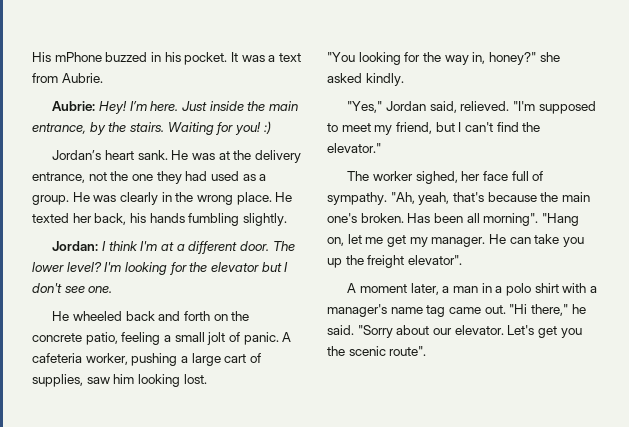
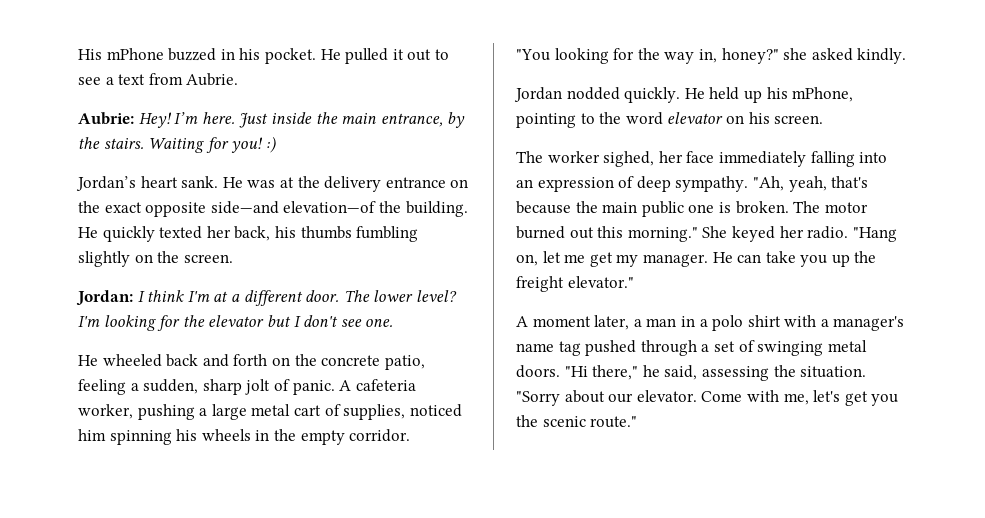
[230,52,265,62] It was -> [320,48,449,64] [78,77,101,85] He pulled it out to see
[32,171,267,184] [32,192,293,205] [32,213,287,226] entrance, not the one they had used as a group. He was clearly in the wrong place. He texted her back, his hands fumbling slightly. -> [385,177,469,188] [78,201,468,217] [78,226,419,242] [78,251,233,267] entrance on the exact opposite side—and elevation—of the building. He quickly texted her back, his thumbs fumbling slightly on the screen.
[174,332,205,342] small -> [143,379,242,395] sudden, sharp
(221, 359) none -> [251,404,291,416] metal
[86,374,207,387] saw him looking lost. -> [409,404,462,417] [78,429,411,445] noticed him spinning his wheels in the empty corridor.
[347,101,596,114] [327,122,541,135] [327,143,381,153] "Yes," Jordan said, relieved. "I'm supposed to meet my friend, but I can't find the elevator." -> [514,87,854,103] [516,112,824,128] Jordan nodded quickly. He held up his mPhone, pointing to the word elevator on his screen.
[511,171,544,181] full of -> [718,151,888,167] [516,176,671,192] immediately falling into an expression of deep
[327,213,539,226] one's broken. Has been all morning". -> [641,201,868,217] [516,226,849,242] public one is broken. The motor burned out this morning." She keyed her radio.
[407,255,462,265] elevator". -> [567,276,634,288] elevator."
[448,304,586,316] [327,325,535,338] came out. "Hi there," he said. "Sorry about our elevator. Let's -> [585,340,867,356] [516,365,867,381] [516,390,841,406] pushed through a set of swinging metal doors. "Hi there," he said, assessing the situation. "Sorry about our elevator. Come with me, let's
[389,346,427,356] route". -> [590,416,638,428] route."

